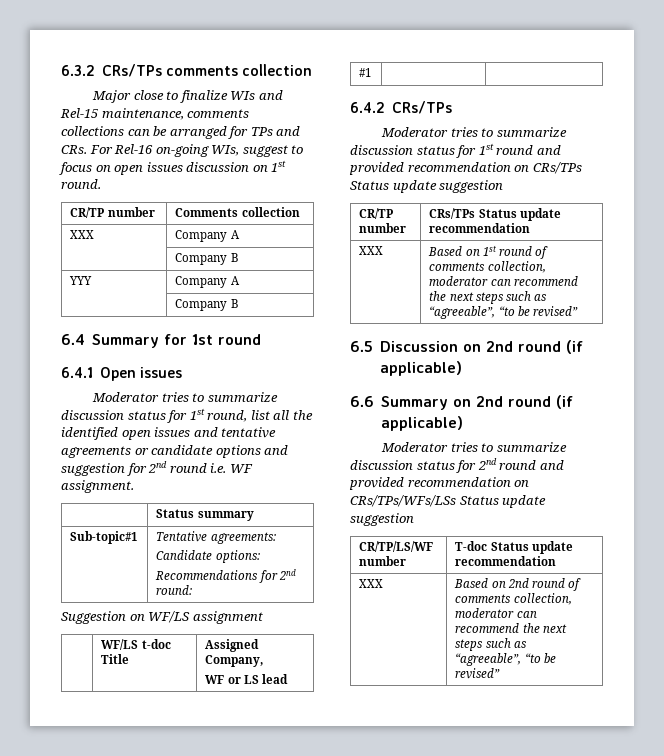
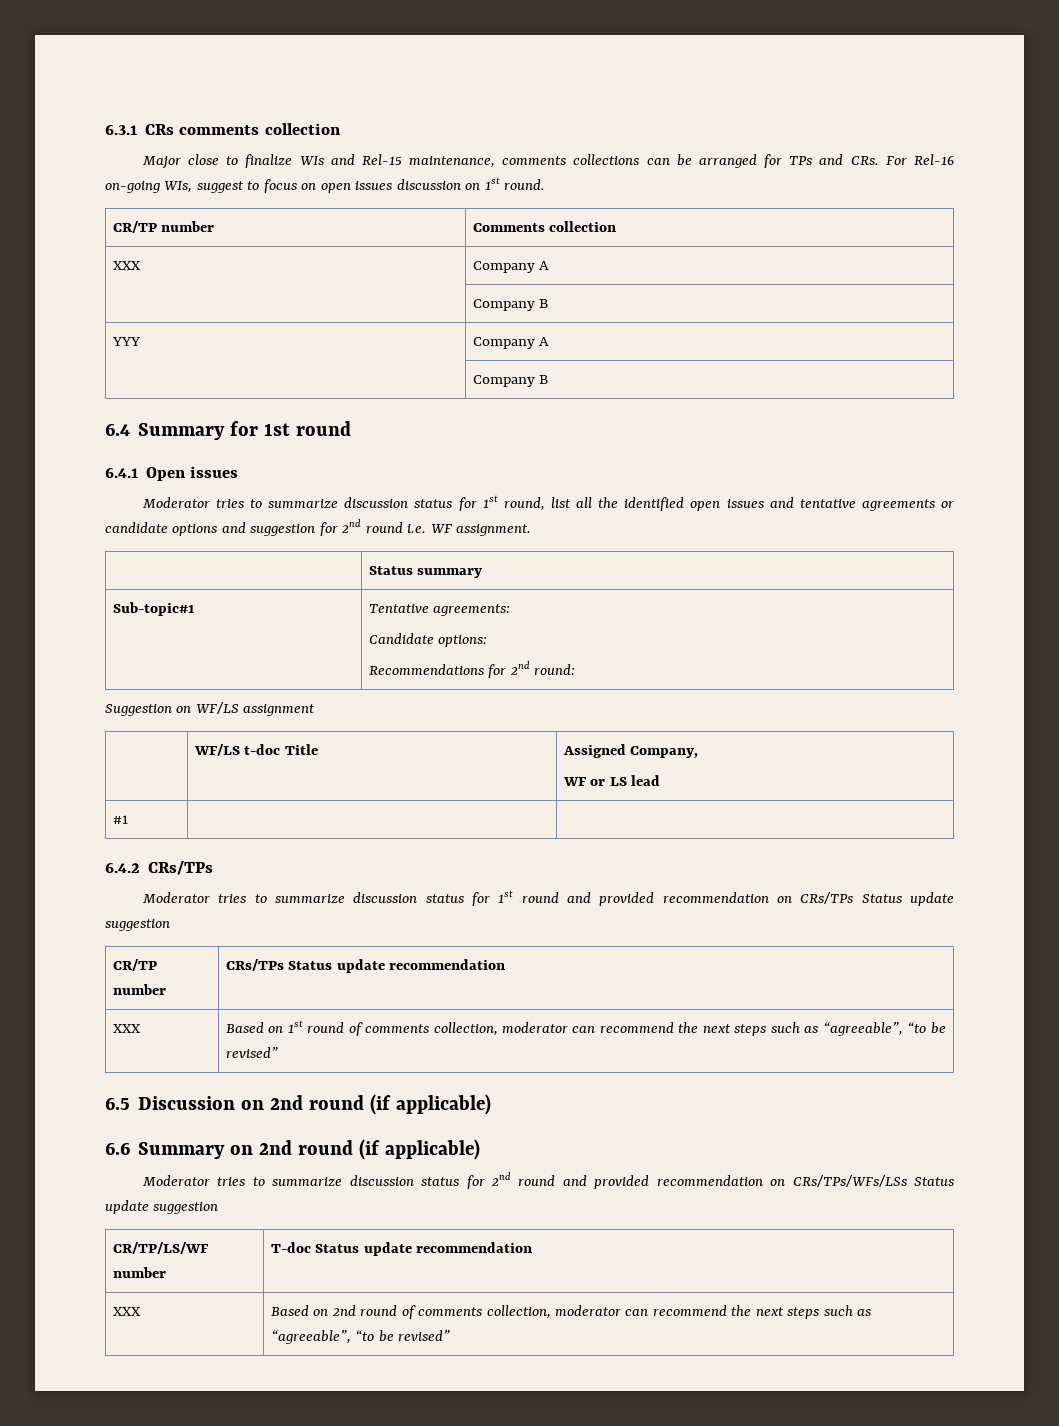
[61,64,162,77] 6.3.2 CRs/TPs -> [105,124,175,135] 6.3.1 CRs

